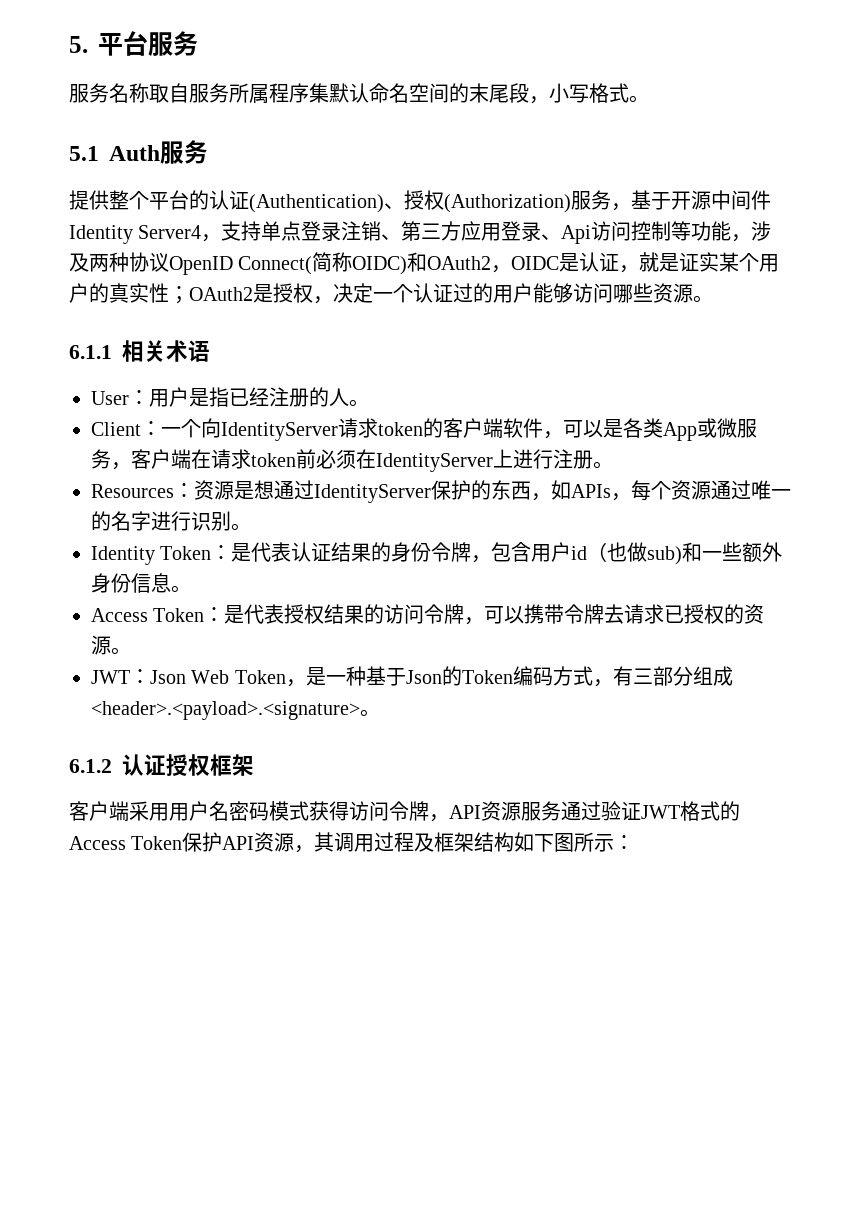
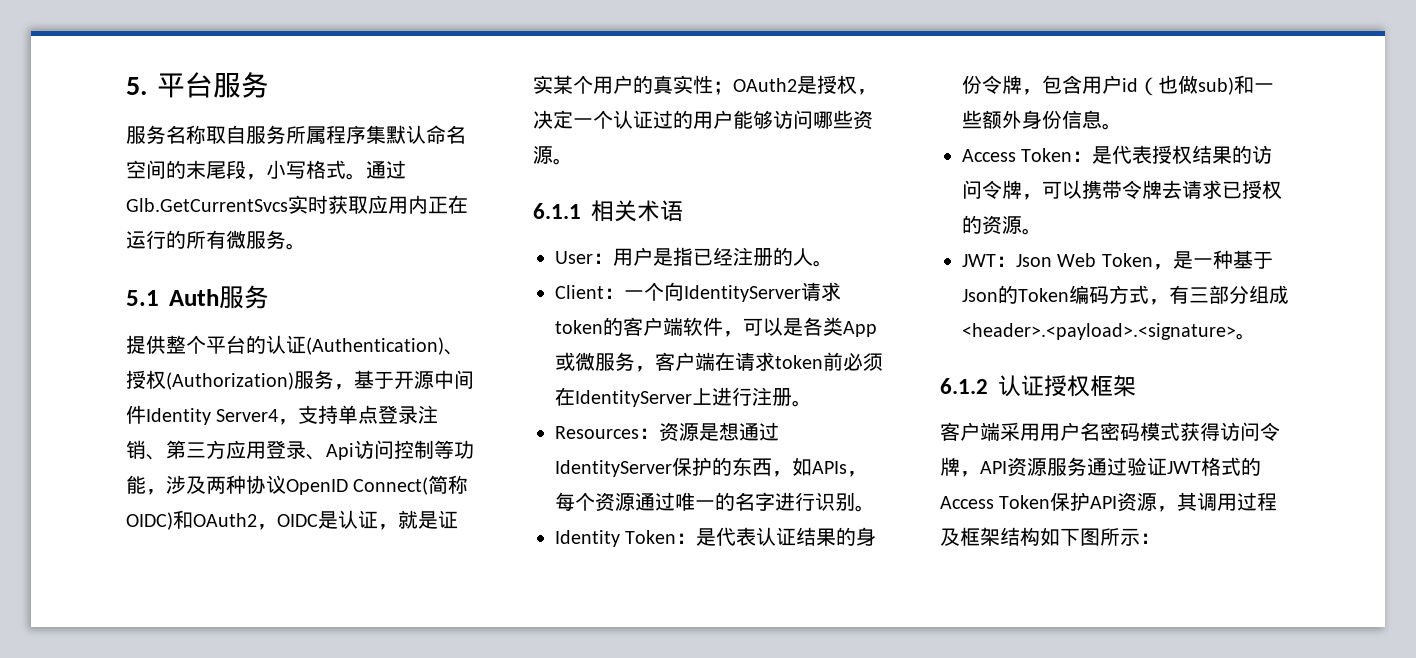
(649, 99) none -> [366,160,406,179] [126,195,468,214] [126,230,306,250] 通过Glb.GetCurrentSvcs实时获取应用内正在运行的所有微服务。

